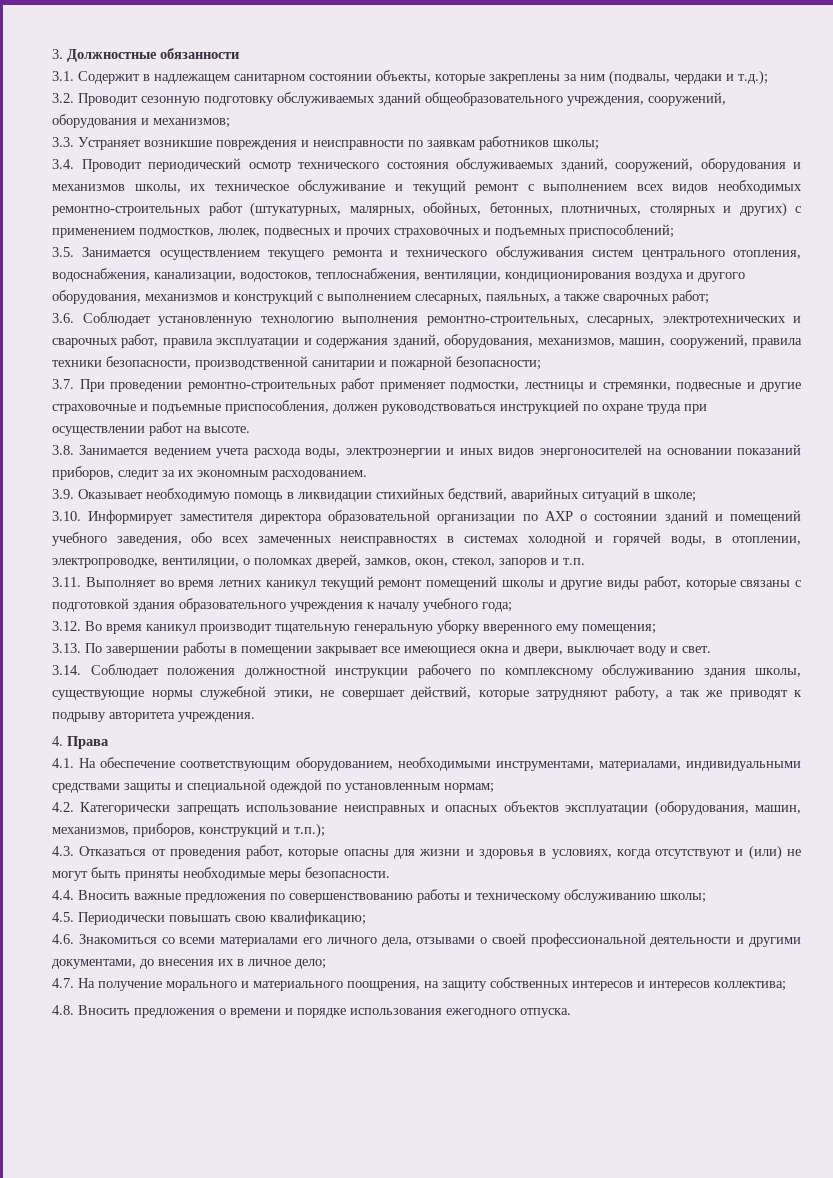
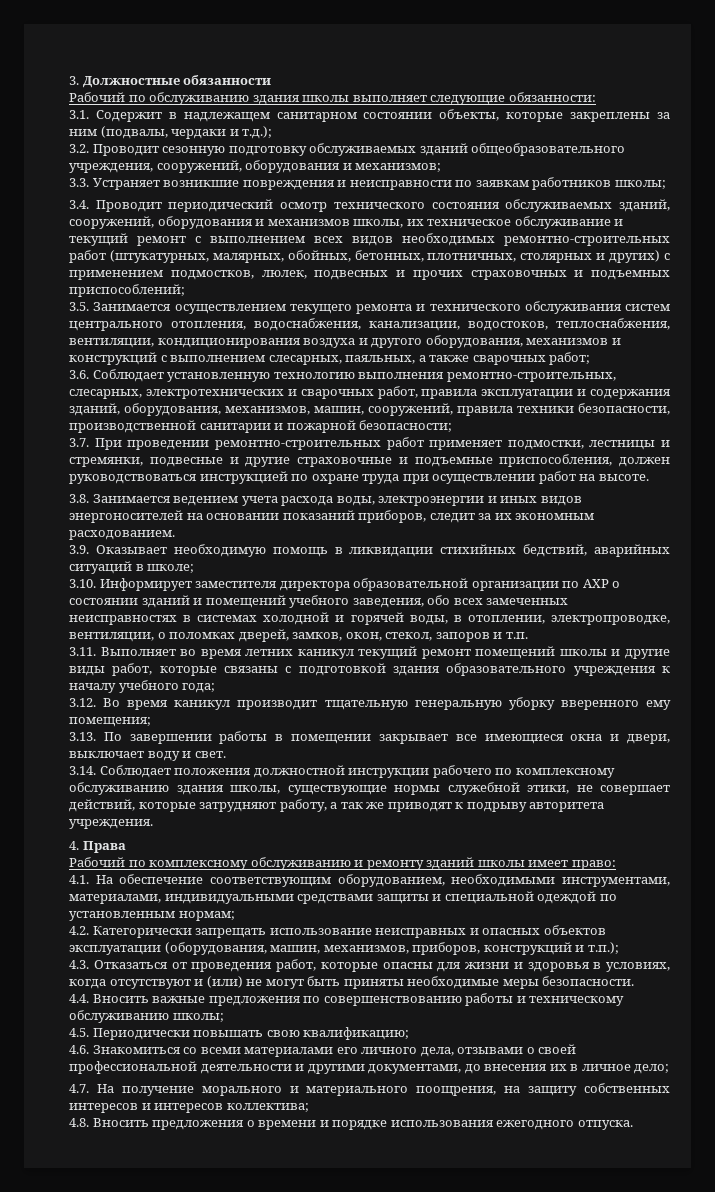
(239, 53) none -> [69,92,596,105] // Рабочий по обслуживанию здания школы выполняет следующие обязанности:
(109, 742) none -> [69,857,616,870] // Рабочий по комплексному обслуживанию и ремонту зданий школы имеет право:

